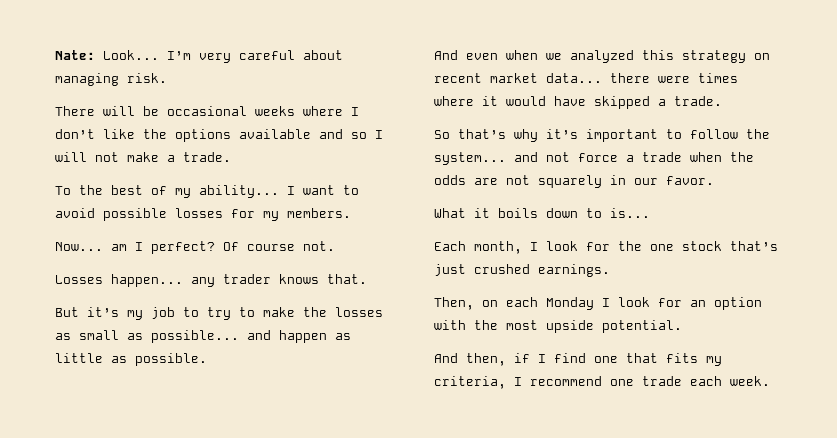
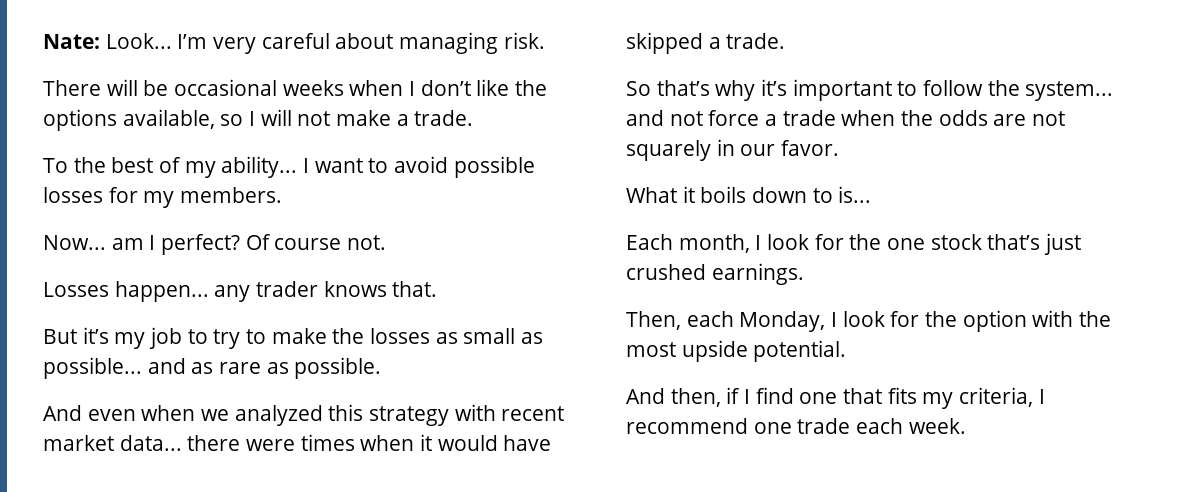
[303,106,343,116] where -> [349,80,404,96] when
[239,129,343,139] available and -> [122,109,215,129] available,
[279,330,351,343] [55,353,103,363] happen as little -> [191,362,262,374] as rare
[754,53,770,60] on -> [454,404,496,421] with
[434,96,474,106] where -> [360,435,415,451] when
[482,297,706,310] on each Monday I look for an -> [686,311,958,332] each Monday, I look for the

